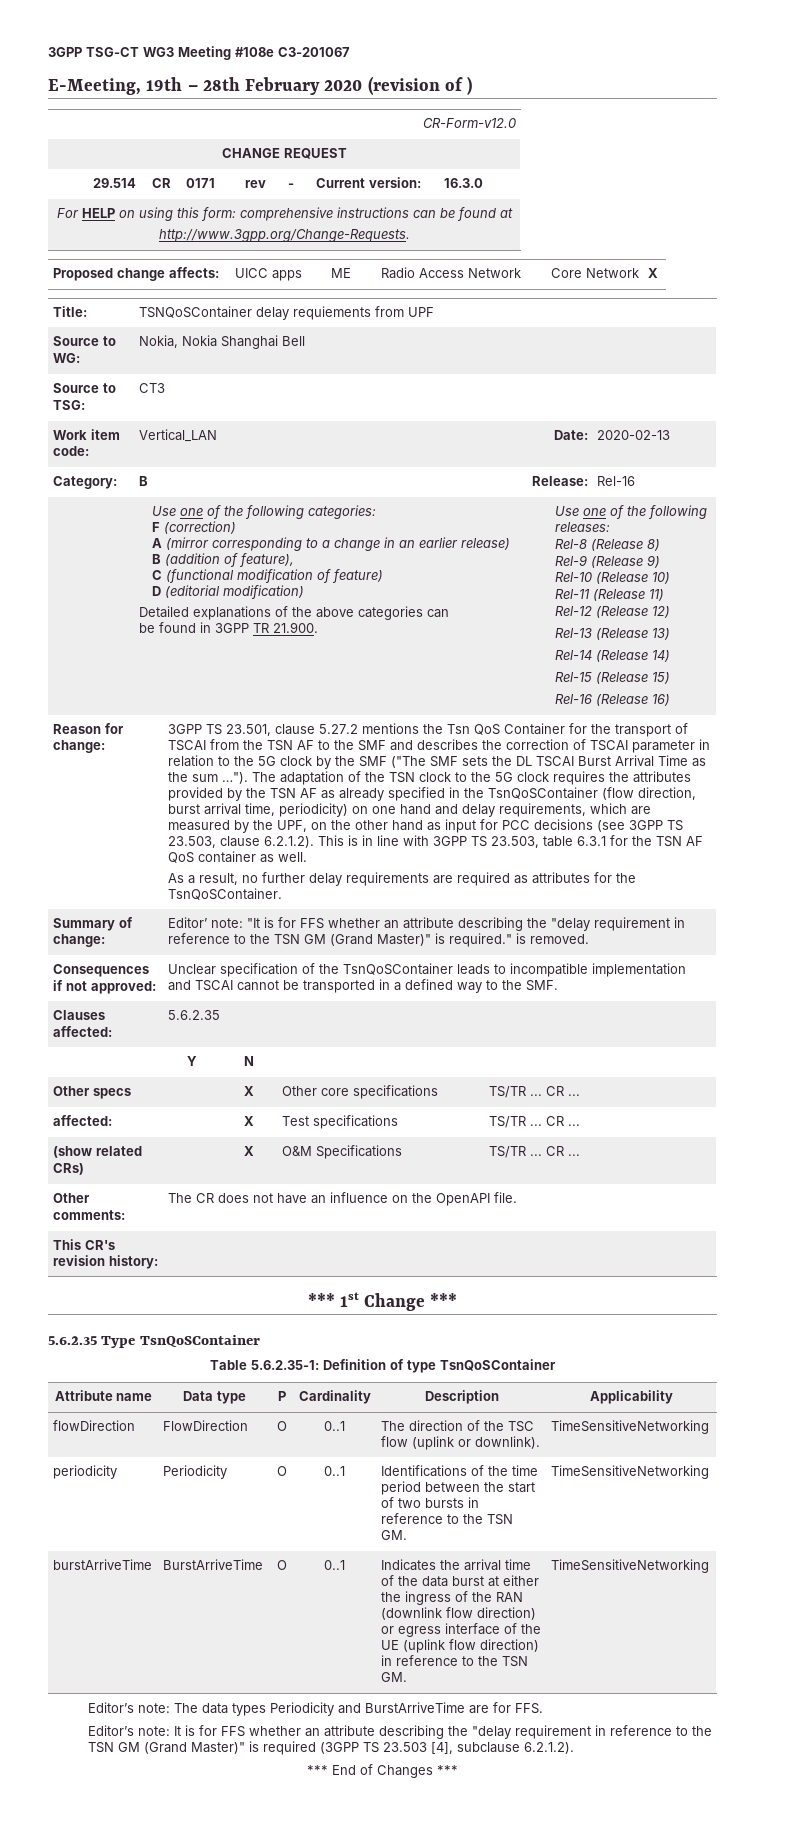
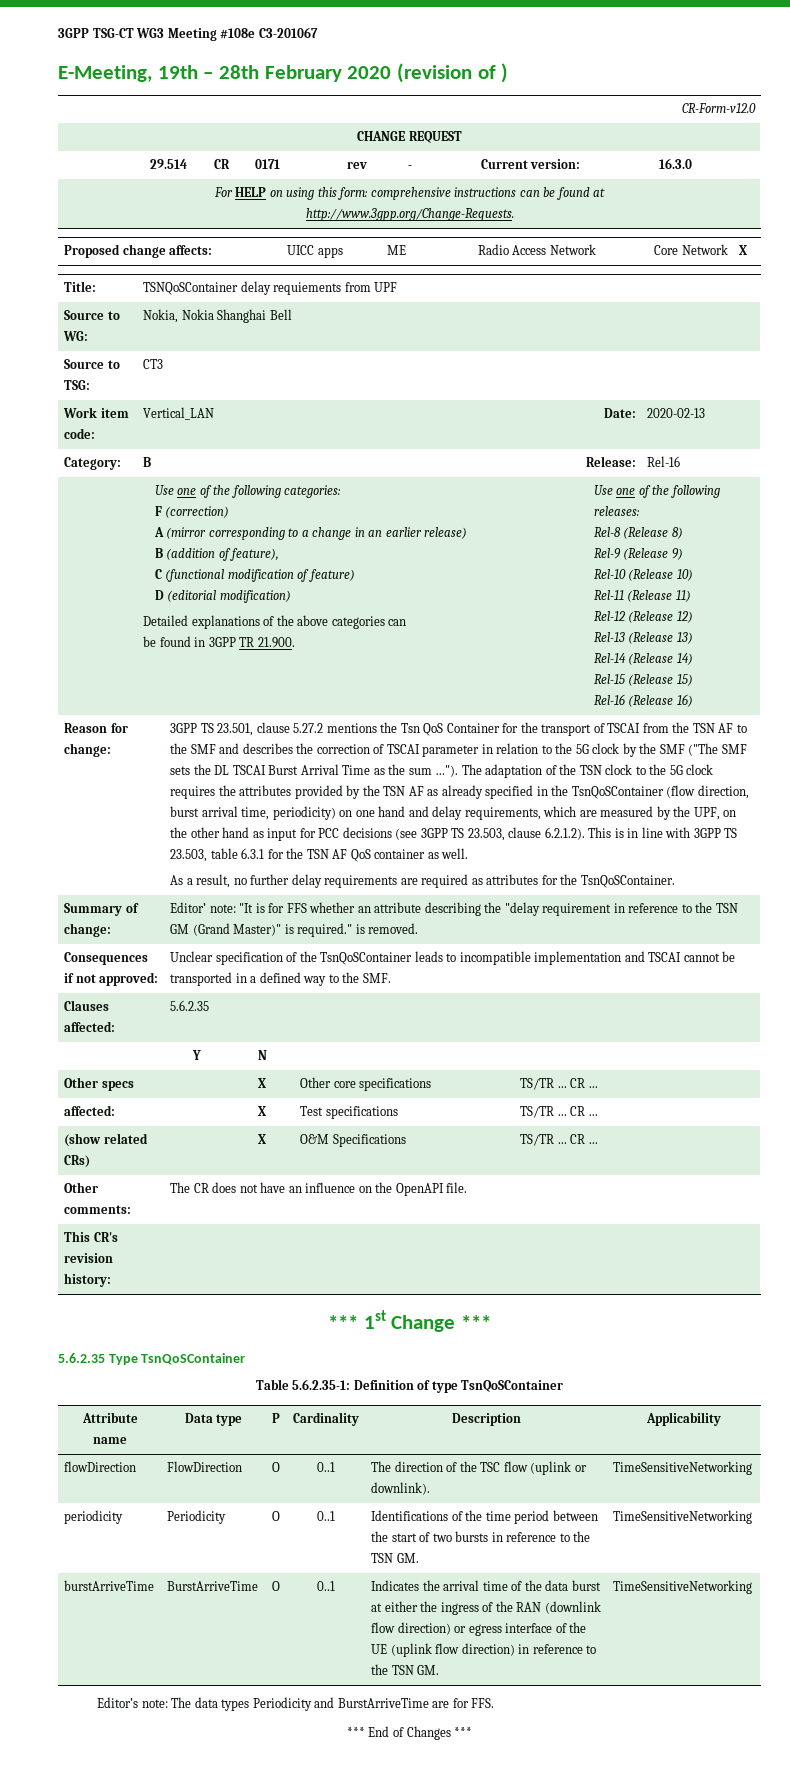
[88,1725,713,1739] [88,1741,575,1755] // Editor’s note: It is for FFS whether an attribute describing the "delay requirement in reference to the TSN GM (Grand Master)" is required (3GPP TS 23.503 [4], subclause 6.2.1.2). -> (495, 1703) none

